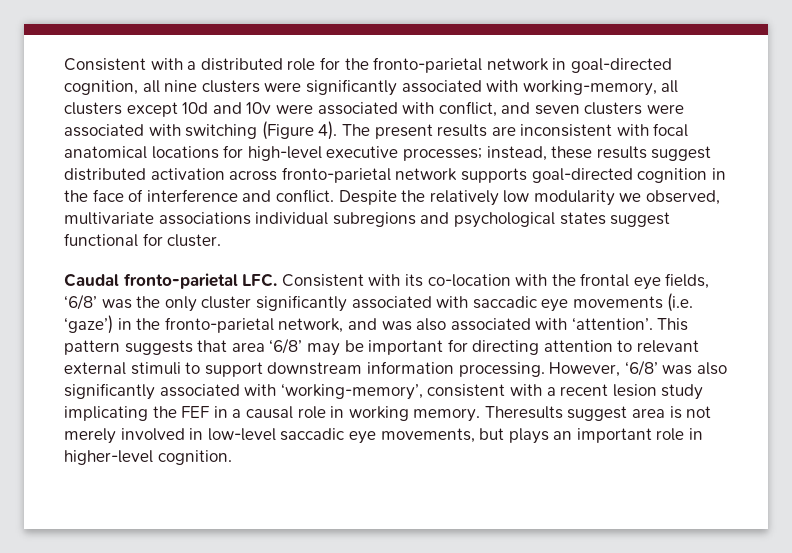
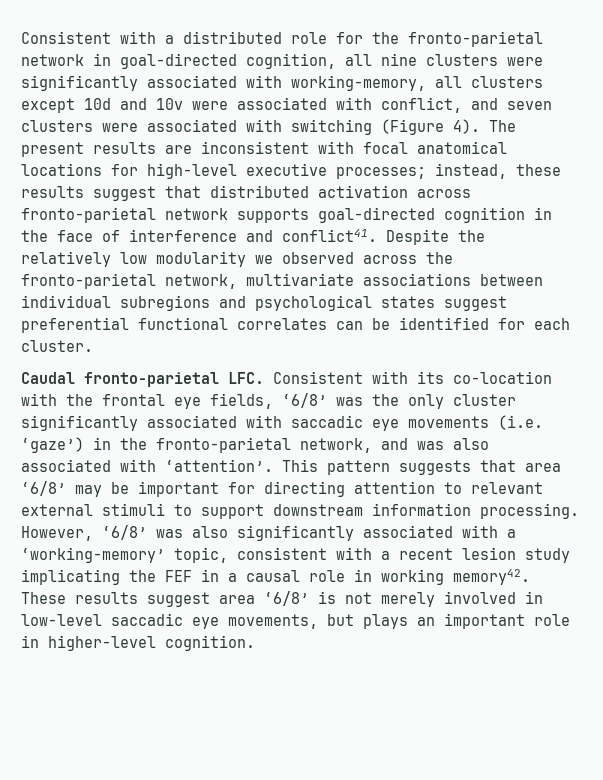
(712, 153) none -> [165,186,201,198] that
[275,189,334,203] conflict. -> [282,229,377,242] conflict41.
[646,190,721,205] observed, -> [282,252,453,264] [21,273,237,289] observed across the fronto-parietal network,
(251, 218) none -> [480,274,543,286] between
[64,233,163,247] functional for -> [21,317,570,333] preferential functional correlates can be identified for each
[280,383,423,400] ‘working-memory’, -> [507,529,516,538] [21,547,228,563] a ‘working-memory’ topic,
[413,406,563,422] memory. Theresults -> [453,569,530,585] [21,592,138,604] memory42. These results
(666, 413) none -> [264,591,309,606] ‘6/8’

